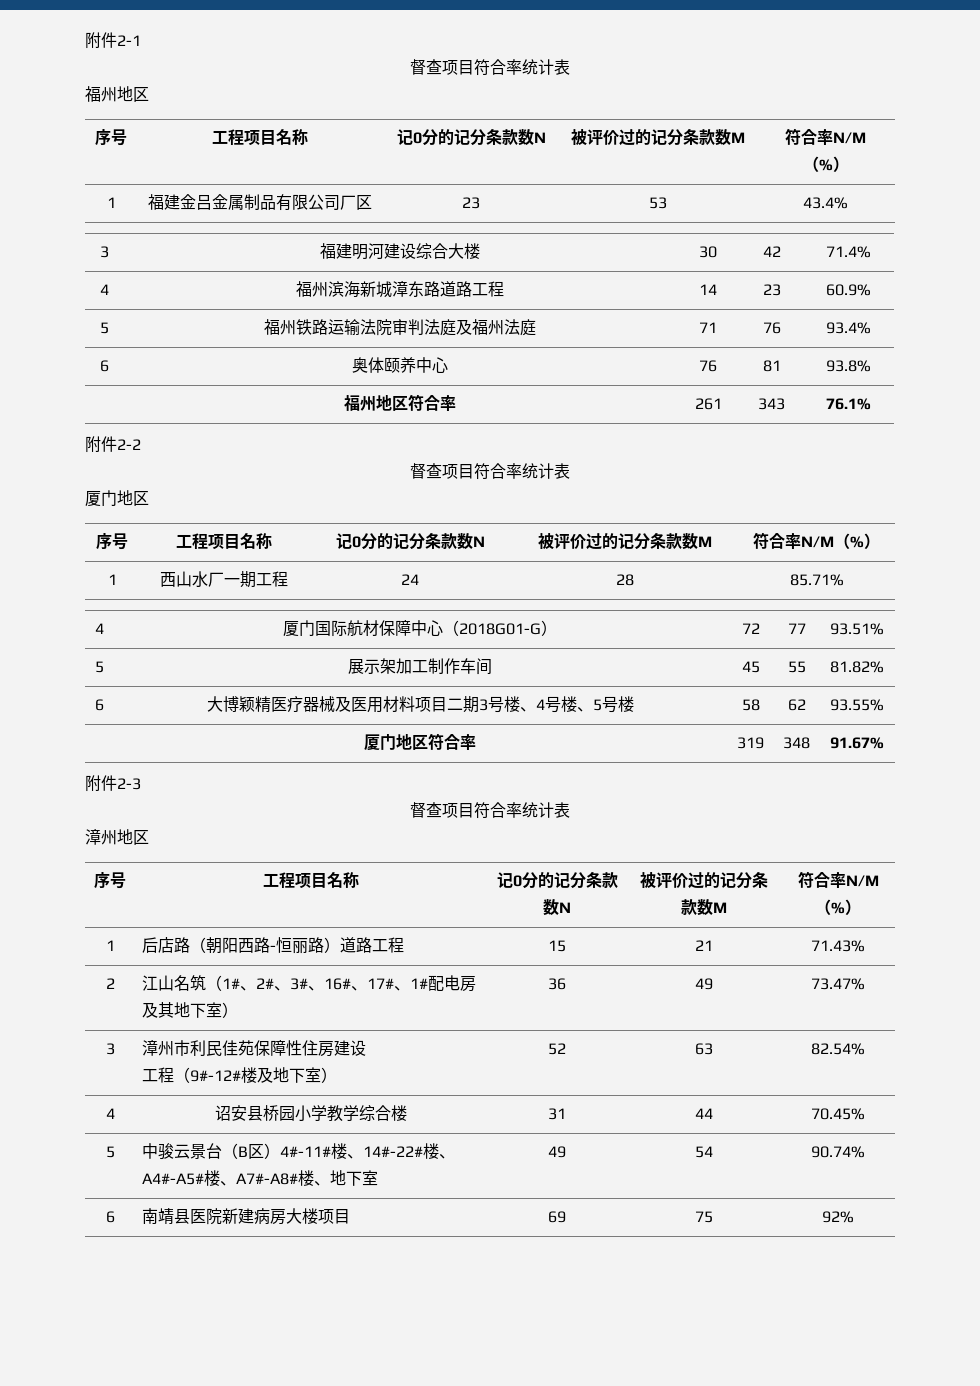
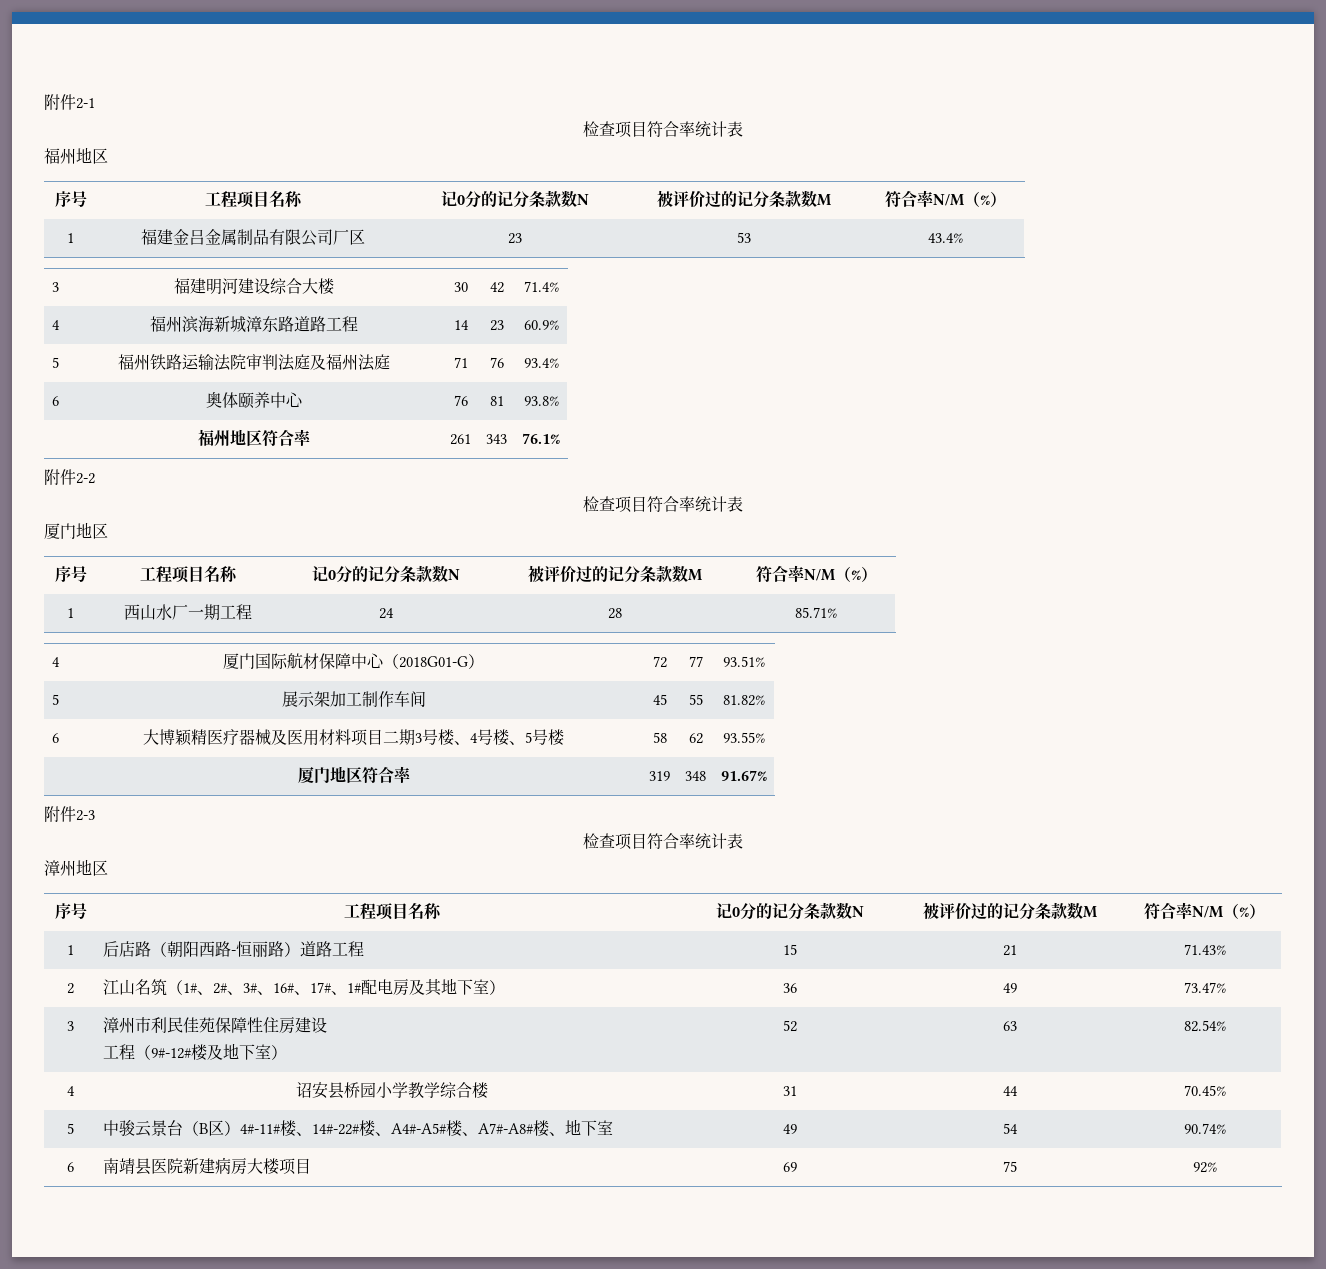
[410,59,426,75] 督 -> [583,121,599,137] 检
[410,463,426,479] 督 -> [583,496,599,512] 检
[410,802,426,818] 督 -> [583,833,599,849] 检

